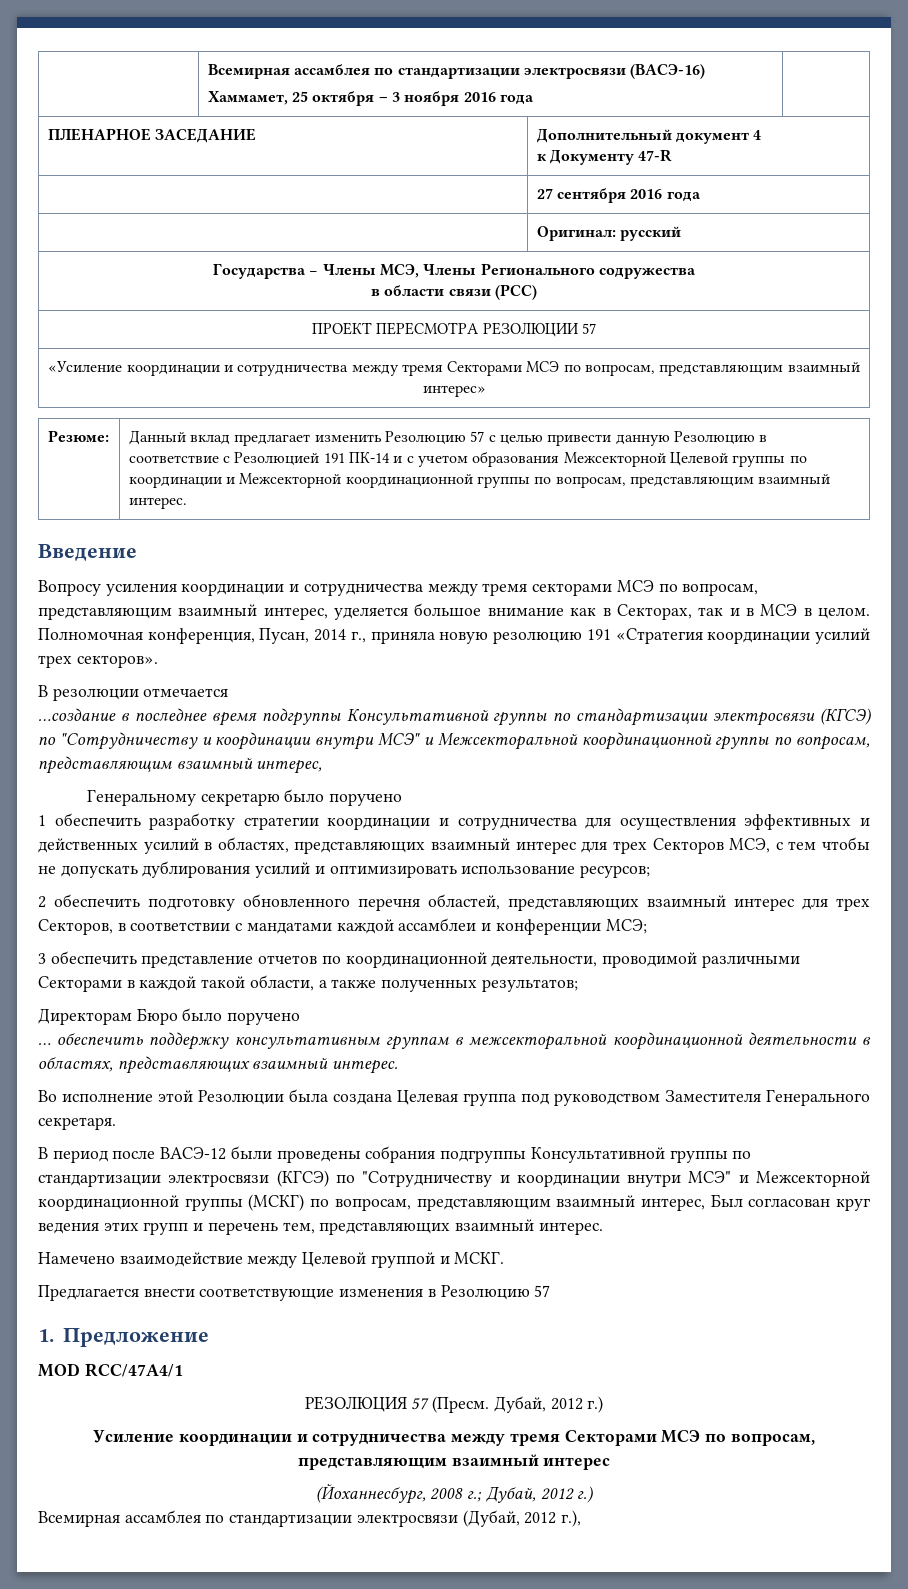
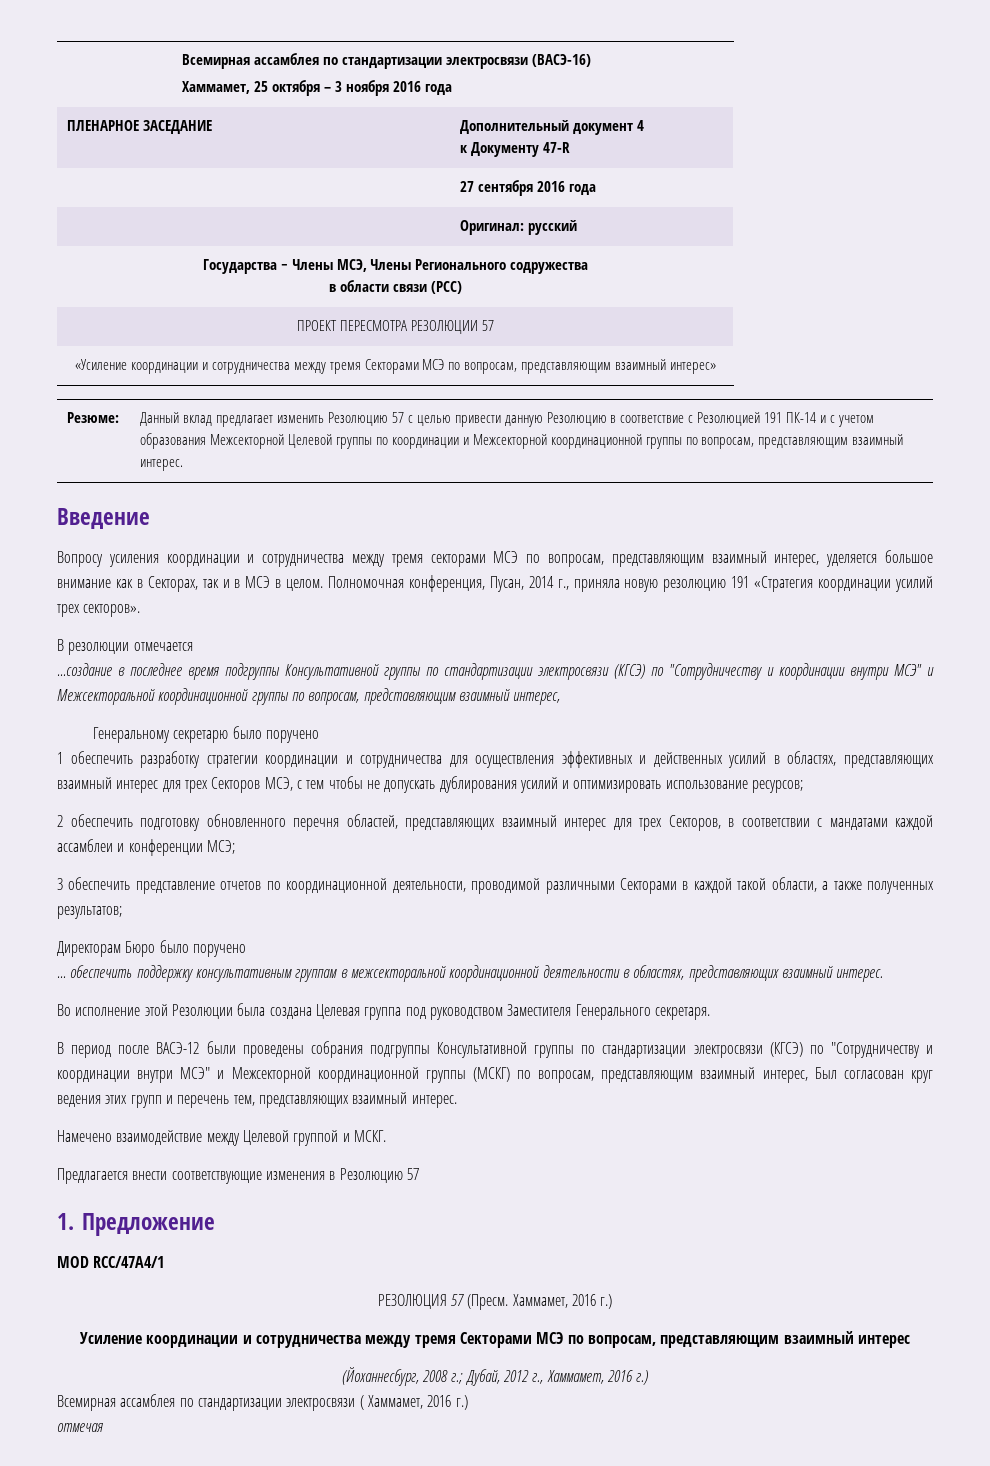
[493,1396,583,1413] Дубай, 2012 -> [512,1294,596,1308] Хаммамет, 2016
(574, 1494) none -> [532,1370,633,1384] г., Хаммамет, 2016
[462,1510,582,1527] (Дубай, 2012 г.), -> [359,1395,468,1410] [57,1423,103,1432] ( Хаммамет, 2016 г.) // отмечая

